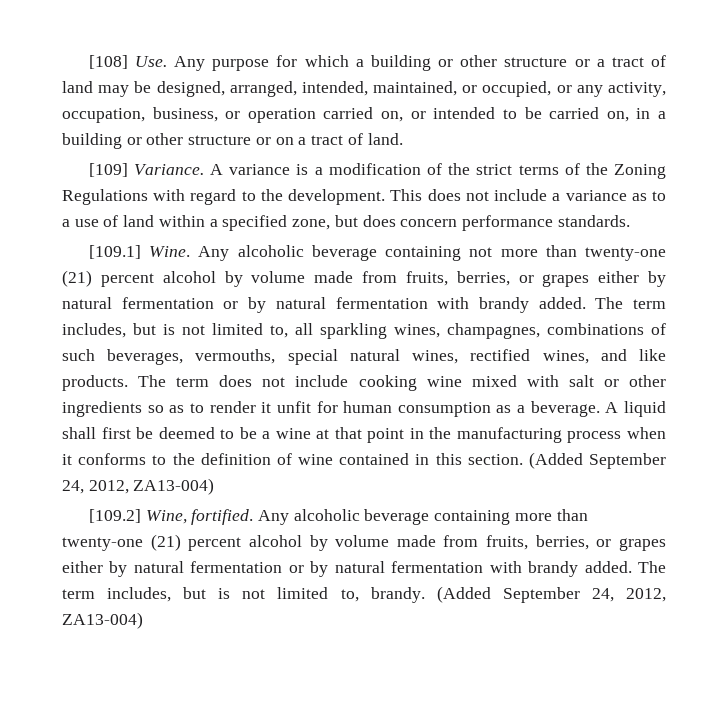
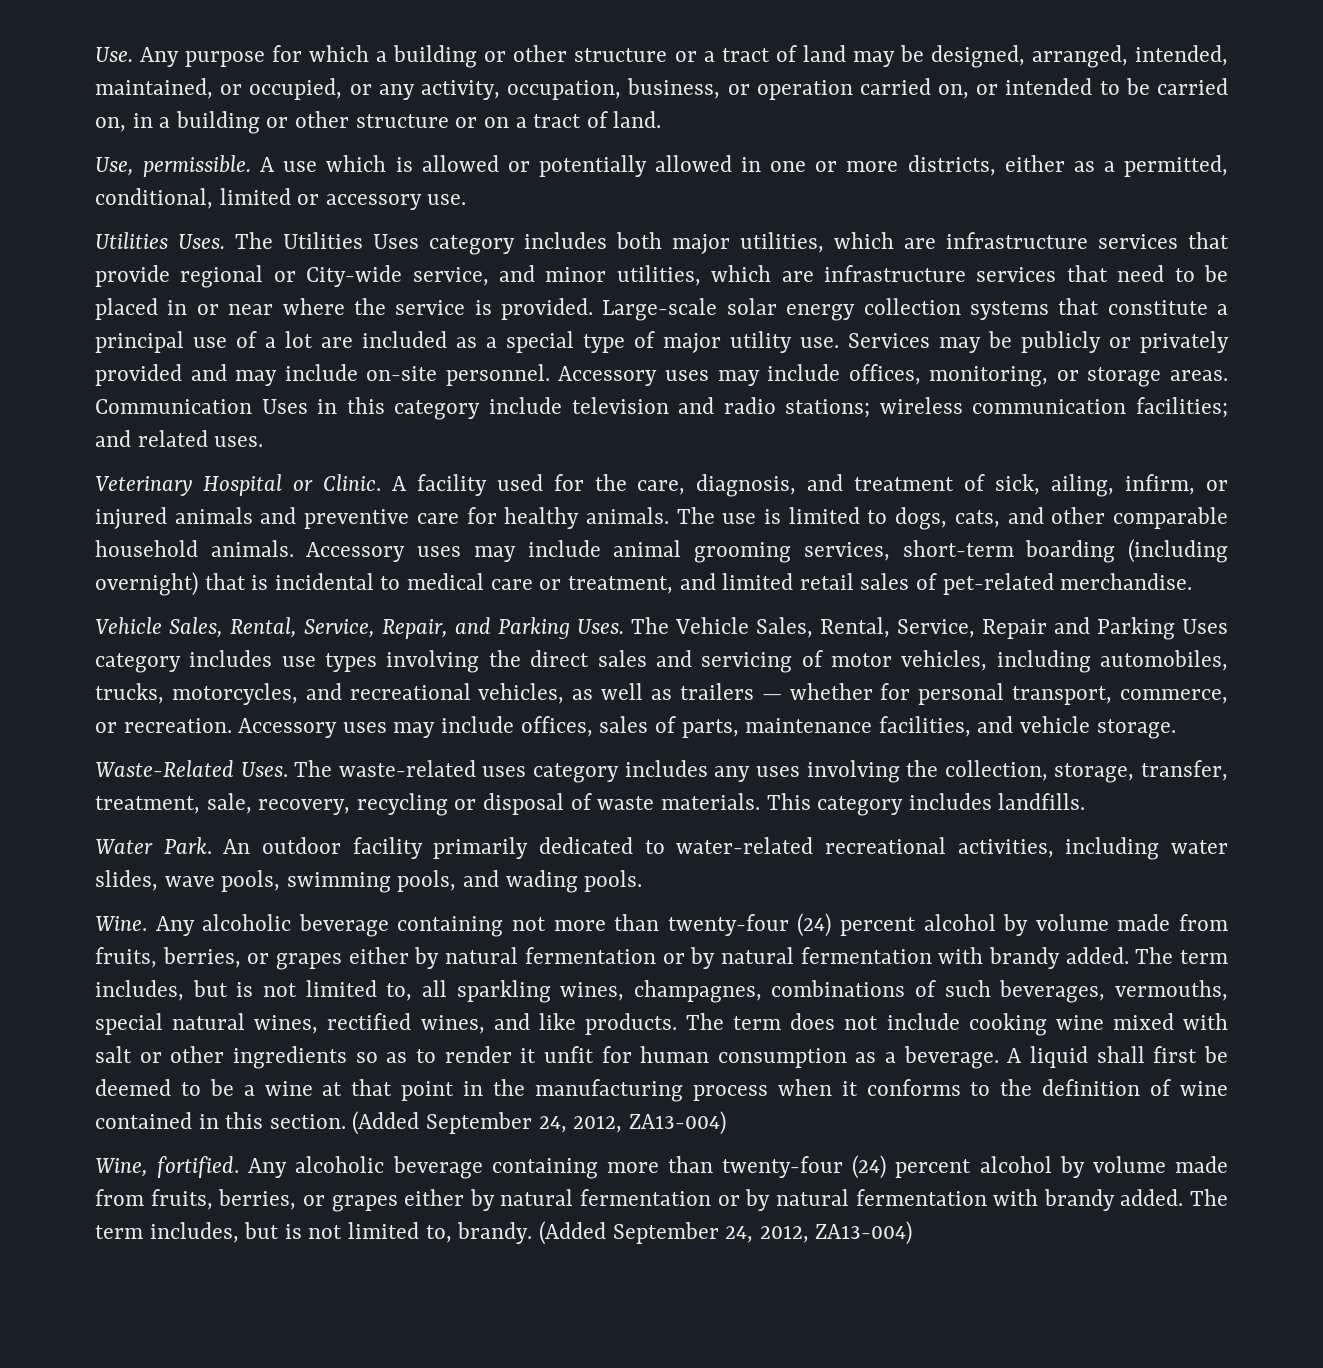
[88,55,128,69] [108] -> (95, 54) none
[88,163,667,179] [62,189,667,205] [62,215,630,231] [88,245,141,259] [109] Variance. A variance is a modification of the strict terms of the Zoning Regulations with regard to the development. This does not include a variance as to a use of land within a specified zone, but does concern performance standards. // [109.1] -> [95,155,1228,177] [95,188,467,210] [95,232,1229,255] [95,265,1228,288] [95,298,1228,321] [95,331,1229,353] [95,364,1228,387] [95,397,1229,420] [95,430,264,447] [95,474,1229,497] [95,507,1229,530] [95,539,1229,563] [95,572,1193,596] [95,617,1228,640] [95,650,1229,673] [95,683,1229,705] [95,716,1176,739] [95,760,1229,783] [95,793,1086,816] [95,837,1228,860] [95,870,643,893] Use, permissible. A use which is allowed or potentially allowed in one or more districts, either as a permitted, conditional, limited or accessory use. // Utilities Uses. The Utilities Uses category includes both major utilities, which are infrastructure services that provide regional or City-wide service, and minor utilities, which are infrastructure services that need to be placed in or near where the service is provided. Large-scale solar energy collection systems that constitute a principal use of a lot are included as a special type of major utility use. Services may be publicly or privately provided and may include on-site personnel. Accessory uses may include offices, monitoring, or storage areas. Communication Uses in this category include television and radio stations; wireless communication facilities; and related uses. // Veterinary Hospital or Clinic. A facility used for the care, diagnosis, and treatment of sick, ailing, infirm, or injured animals and preventive care for healthy animals. The use is limited to dogs, cats, and other comparable household animals. Accessory uses may include animal grooming services, short-term boarding (including overnight) that is incidental to medical care or treatment, and limited retail sales of pet-related merchandise. // Vehicle Sales, Rental, Service, Repair, and Parking Uses. The Vehicle Sales, Rental, Service, Repair and Parking Uses category includes use types involving the direct sales and servicing of motor vehicles, including automobiles, trucks, motorcycles, and recreational vehicles, as well as trailers — whether for personal transport, commerce, or recreation. Accessory uses may include offices, sales of parts, maintenance facilities, and vehicle storage. // Waste-Related Uses. The waste-related uses category includes any uses involving the collection, storage, transfer, treatment, sale, recovery, recycling or disposal of waste materials. This category includes landfills. // Water Park. An outdoor facility primarily dedicated to water-related recreational activities, including water slides, wave pools, swimming pools, and wading pools. //
[584,247,666,261] [62,270,92,287] twenty-one (21) -> [667,913,832,937] twenty-four (24)
[88,509,141,523] [109.2] -> (726, 1123) none
[62,534,181,551] twenty-one (21) -> [722,1155,887,1179] twenty-four (24)

